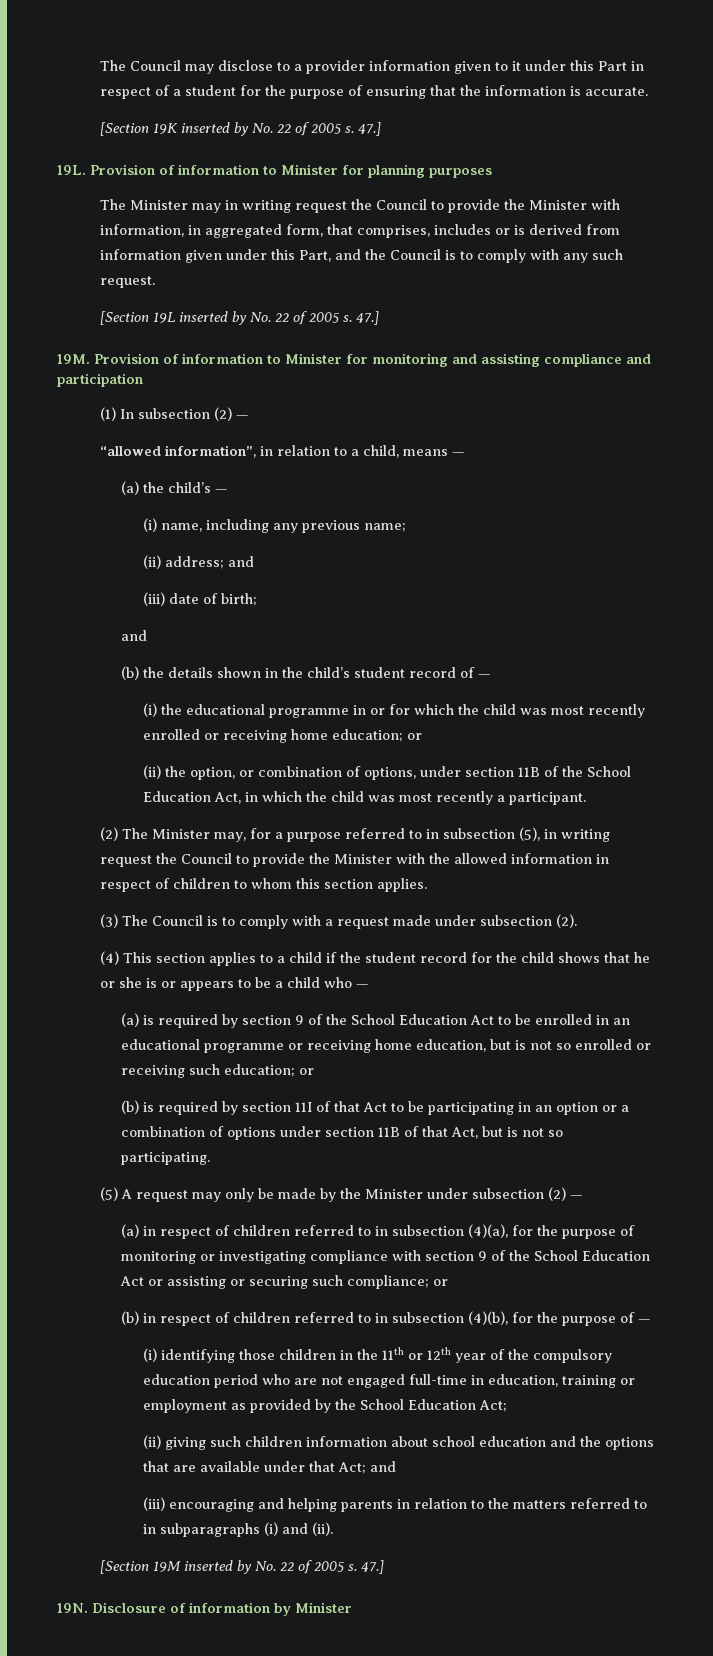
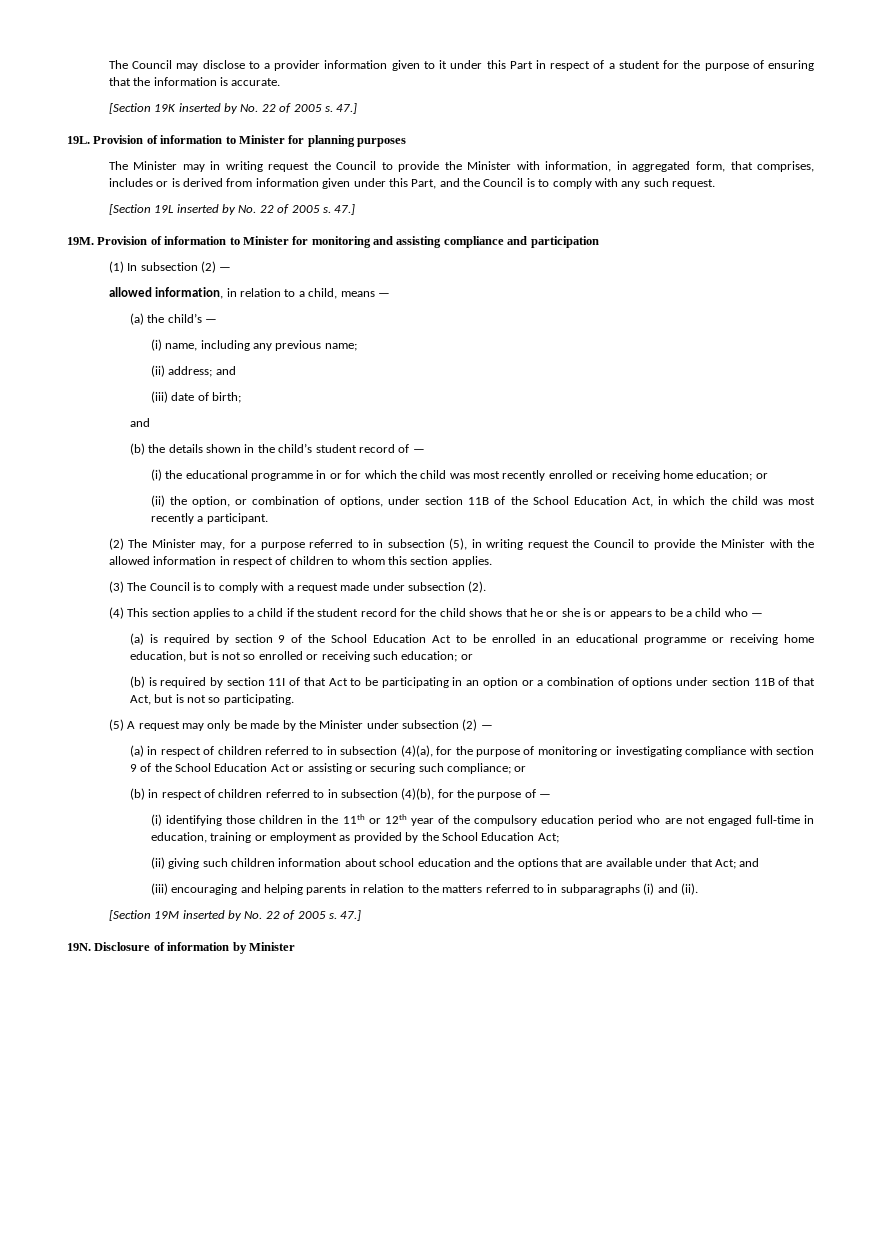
[99,445,256,458] “allowed information”, -> [108,287,224,299] allowed information,

